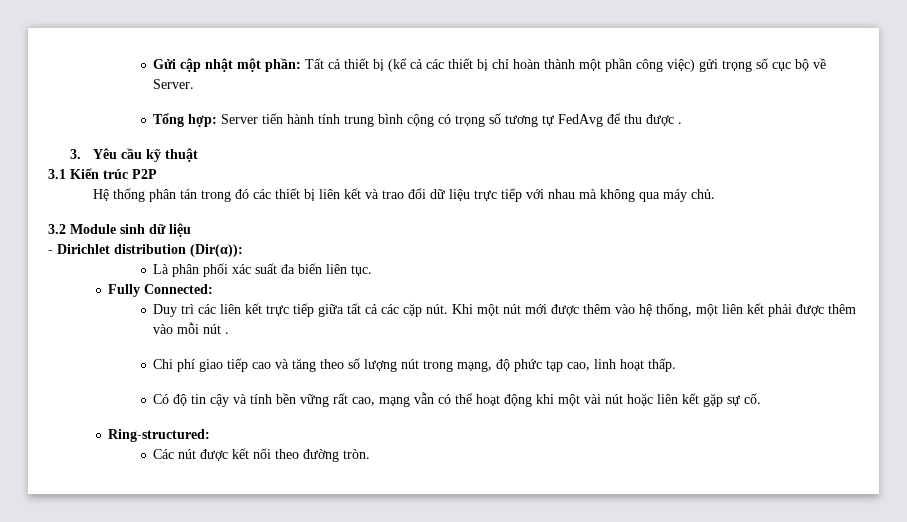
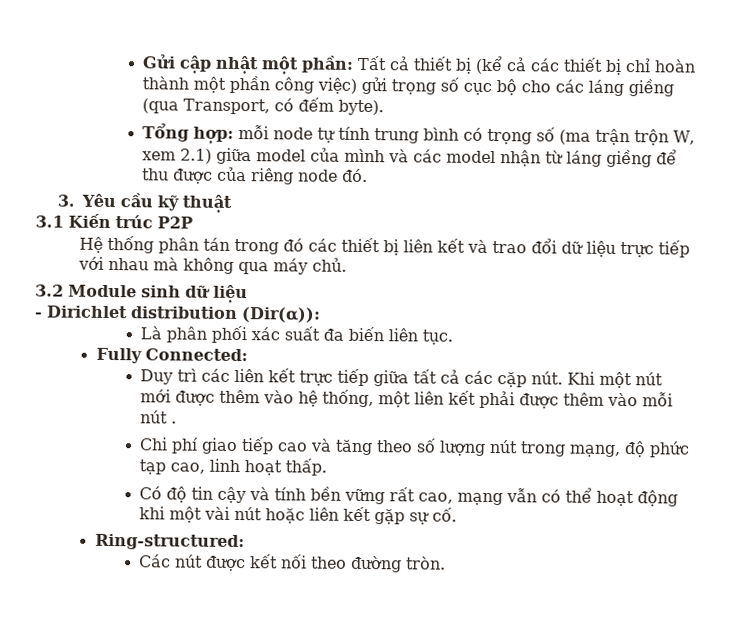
[813,58,827,69] [153,79,195,89] về Server. -> [521,79,675,97] [142,97,385,116] cho các láng giềng (qua Transport, có đếm byte).
[221,113,315,124] Server tiến hành -> [238,125,337,143] mỗi node tự
[407,114,435,127] cộng -> (460, 134) none
[505,113,683,127] tương tự FedAvg để thu được . -> [559,128,696,146] [142,147,678,168] [142,166,369,185] (ma trận trộn W, xem 2.1) giữa model của mình và các model nhận từ láng giềng để thu được của riêng node đó.

